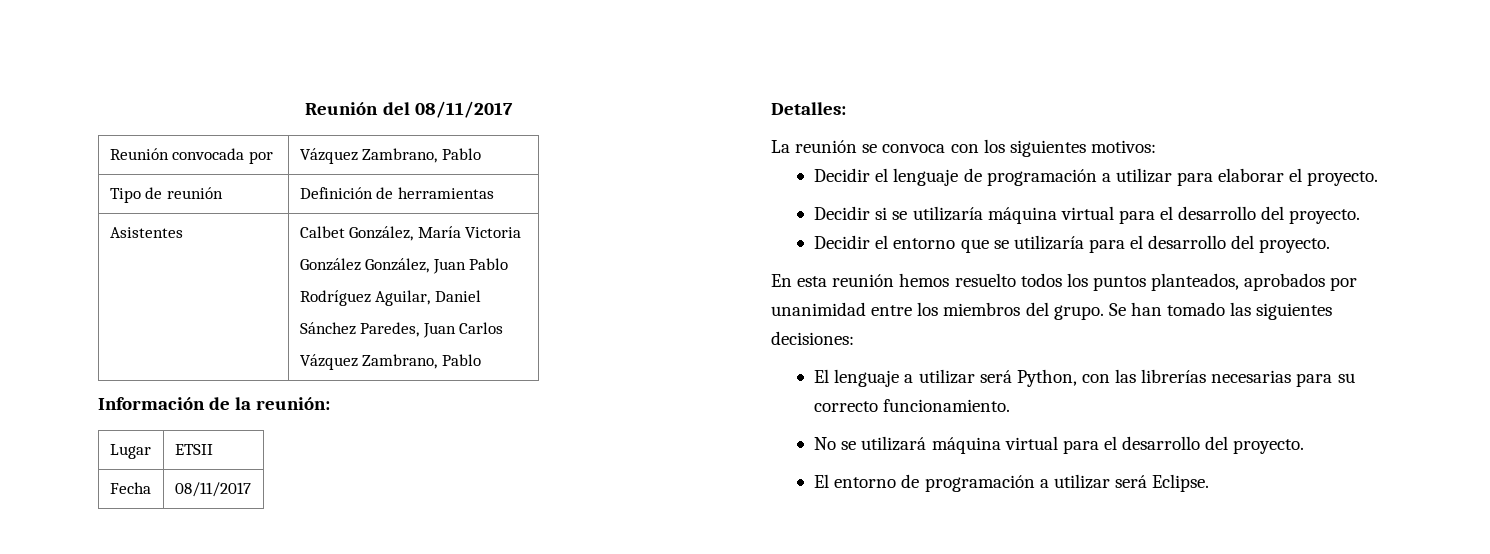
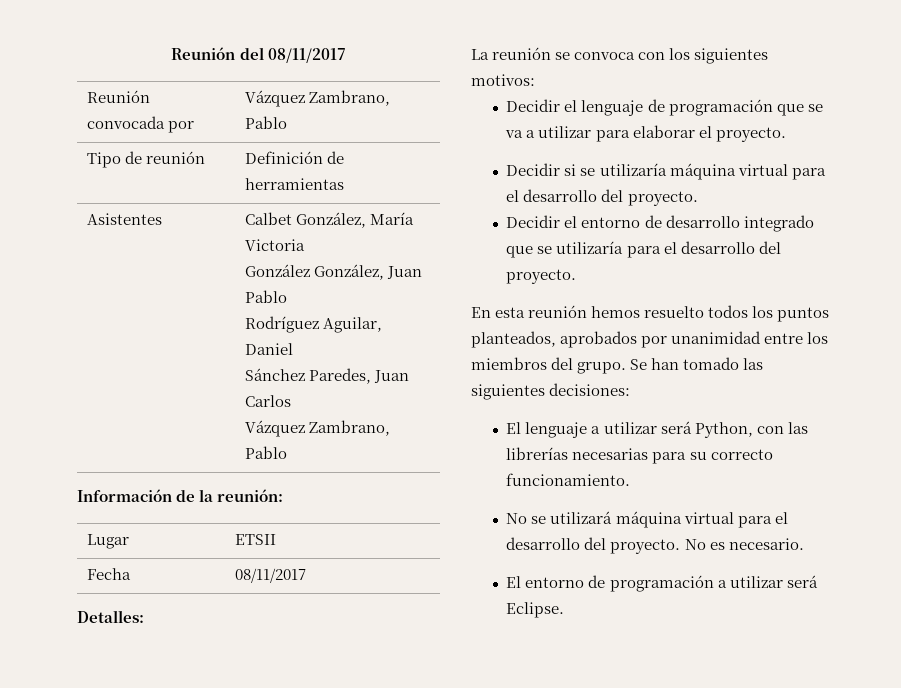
(1097, 177) none -> [776,104,823,116] [505,130,524,138] que se va
(956, 243) none -> [644,215,814,232] de desarrollo integrado
(1305, 446) none -> [684,538,804,550] No es necesario.

